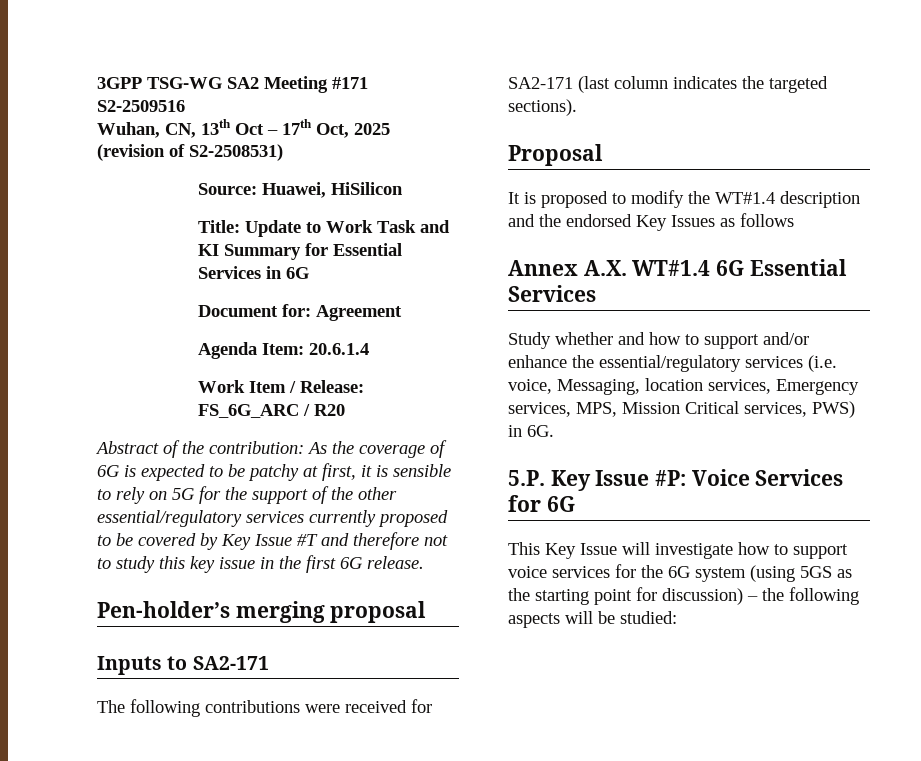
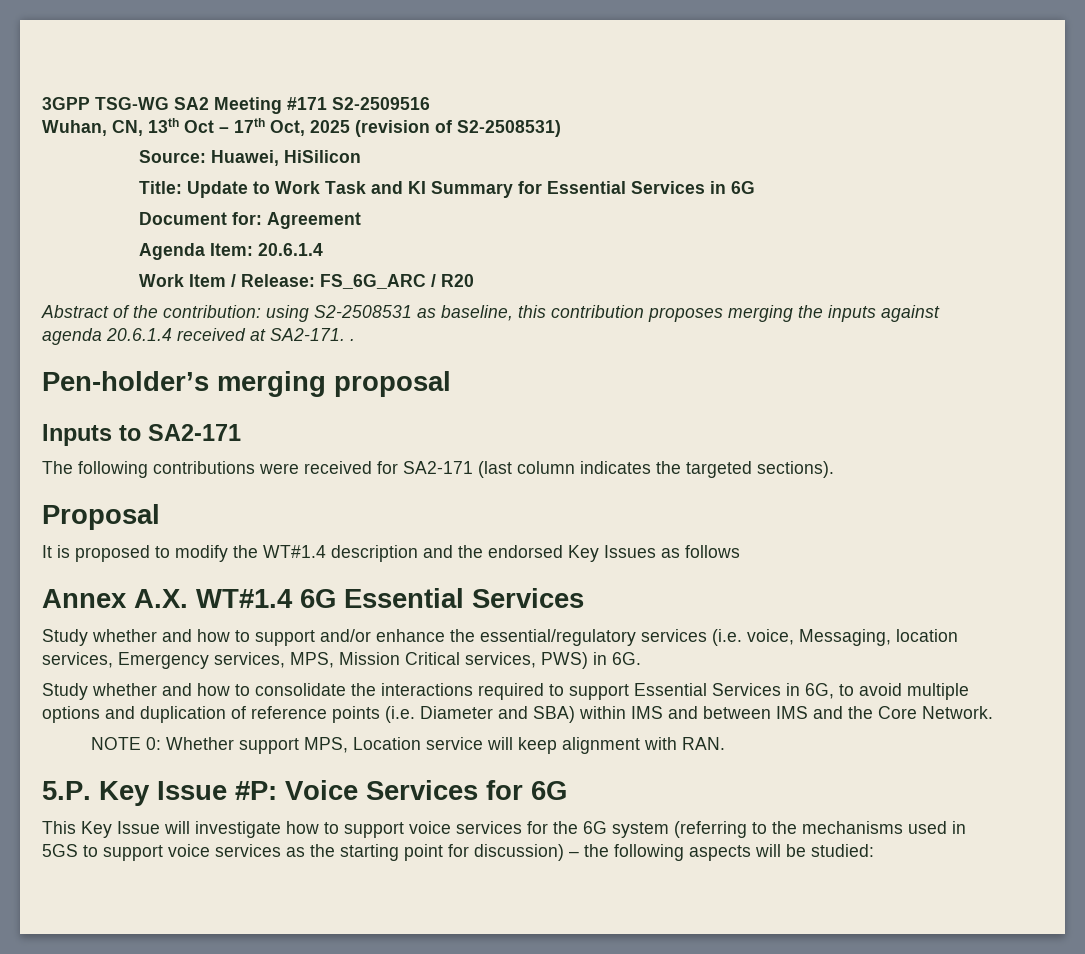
[307,440,447,458] [97,463,451,481] [97,486,397,504] [97,510,448,527] [97,532,448,550] [97,555,424,573] As the coverage of 6G is expected to be patchy at first, it is sensible to rely on 5G for the support of the other essential/regulatory services currently proposed to be covered by Key Issue #T and therefore not to study this key issue in the first 6G release. -> [266,305,940,322] [42,328,355,345] using S2-2508531 as baseline, this contribution proposes merging the inputs against agenda 20.6.1.4 received at SA2-171. .
(554, 431) none -> [42,683,969,700] [42,706,993,723] [90,737,725,754] // Study whether and how to consolidate the interactions required to support Essential Services in 6G, to avoid multiple options and duplication of reference points (i.e. Diameter and SBA) within IMS and between IMS and the Core Network. // NOTE 0: Whether support MPS, Location service will keep alignment with RAN.
[750,565,832,582] (using 5GS -> [674,821,966,838] [42,844,281,861] (referring to the mechanisms used in 5GS to support voice services

